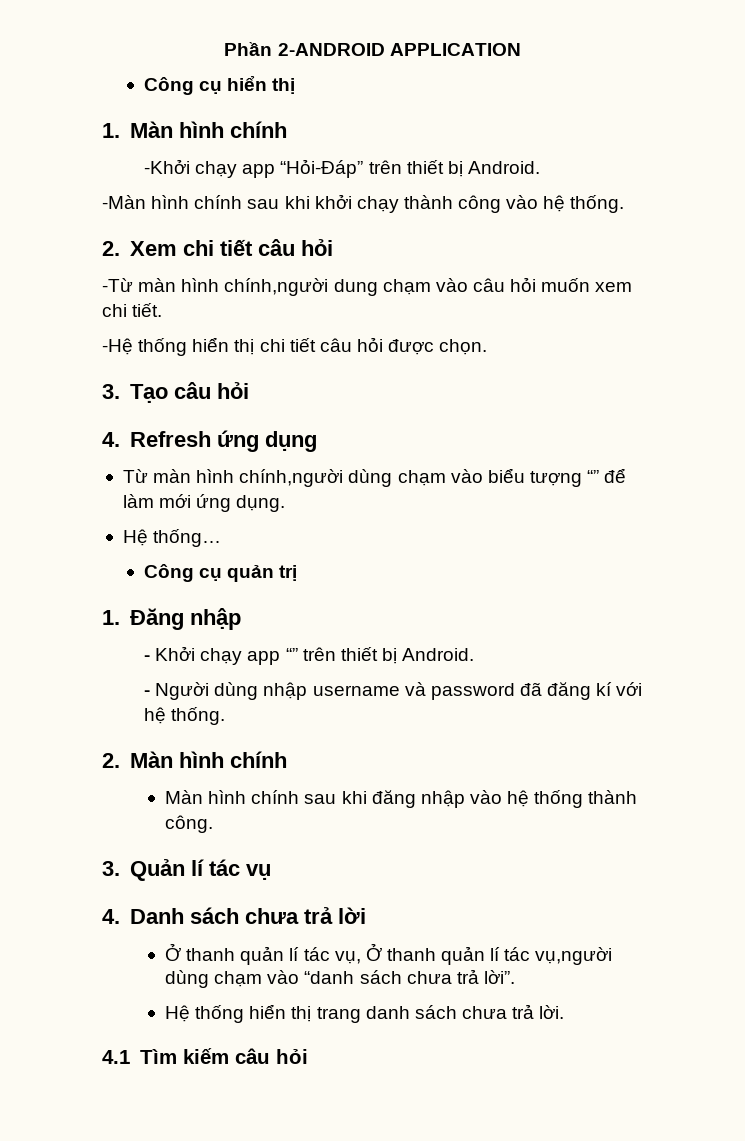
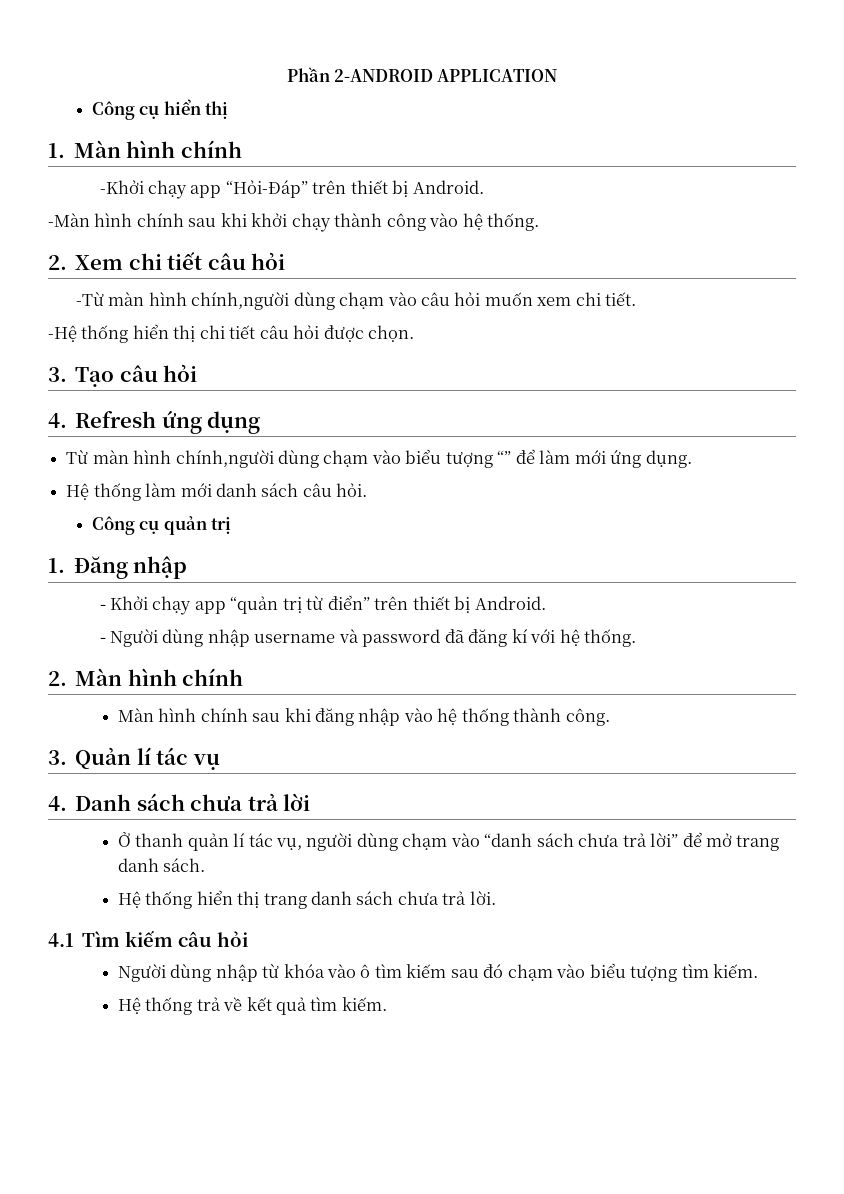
[333,279,378,296] dung -> [293,292,335,310] dùng
[153,529,222,547] thống… -> [93,483,368,501] thống làm mới danh sách câu hỏi.
[285,648,298,661] “” -> [230,595,370,614] “quản trị từ điển”
[365,943,613,965] Ở thanh quản lí tác vụ,người -> [306,833,353,851] người
[483,970,515,984] lời”. -> [650,832,780,851] [117,858,206,872] lời” để mở trang danh sách.
(308, 1056) none -> [117,963,758,982] [117,997,387,1015] // Người dùng nhập từ khóa vào ô tìm kiếm sau đó chạm vào biểu tượng tìm kiếm. // Hệ thống trả về kết quả tìm kiếm.

